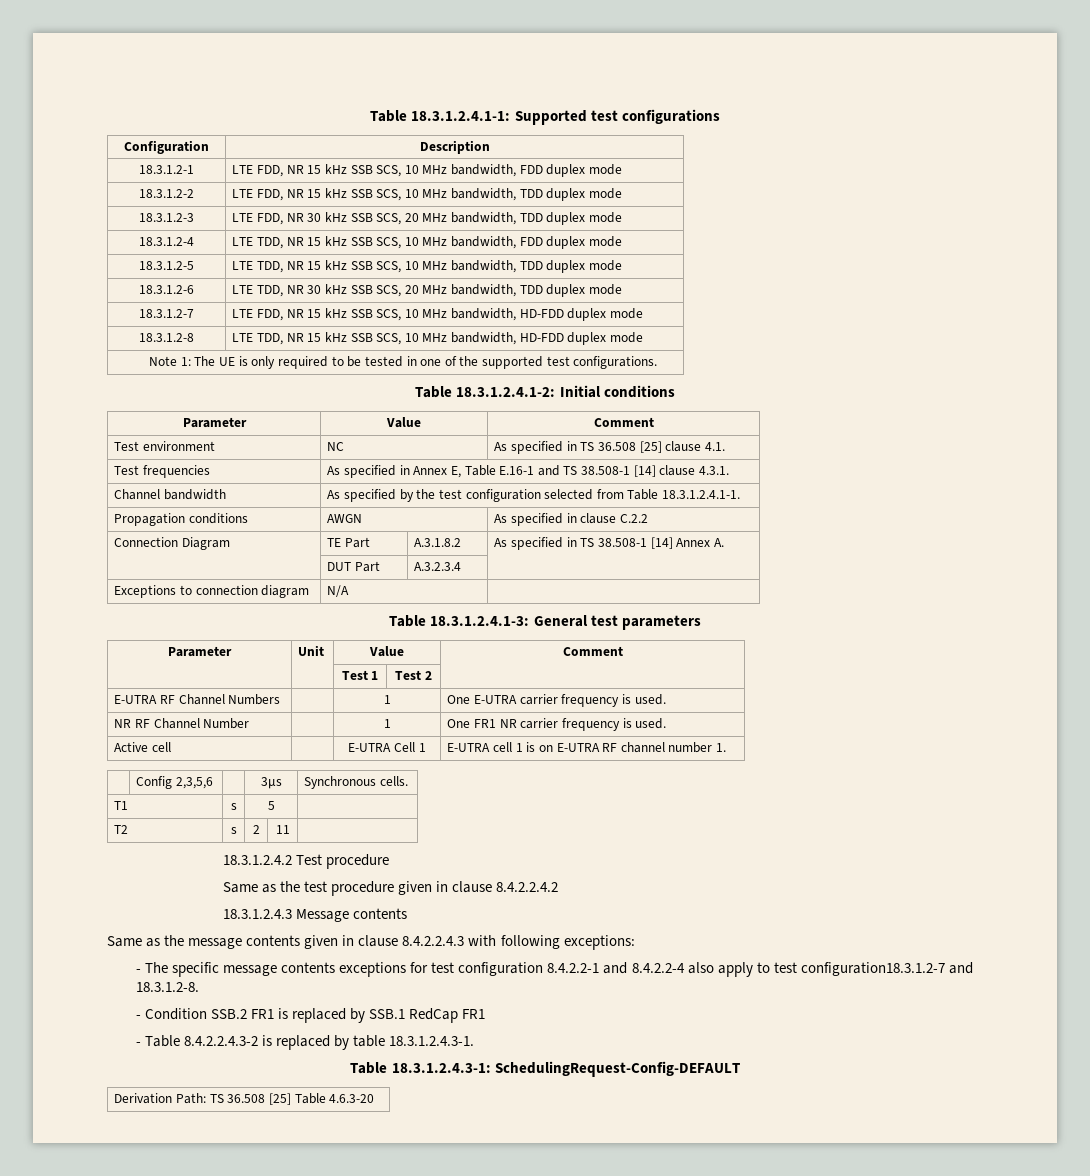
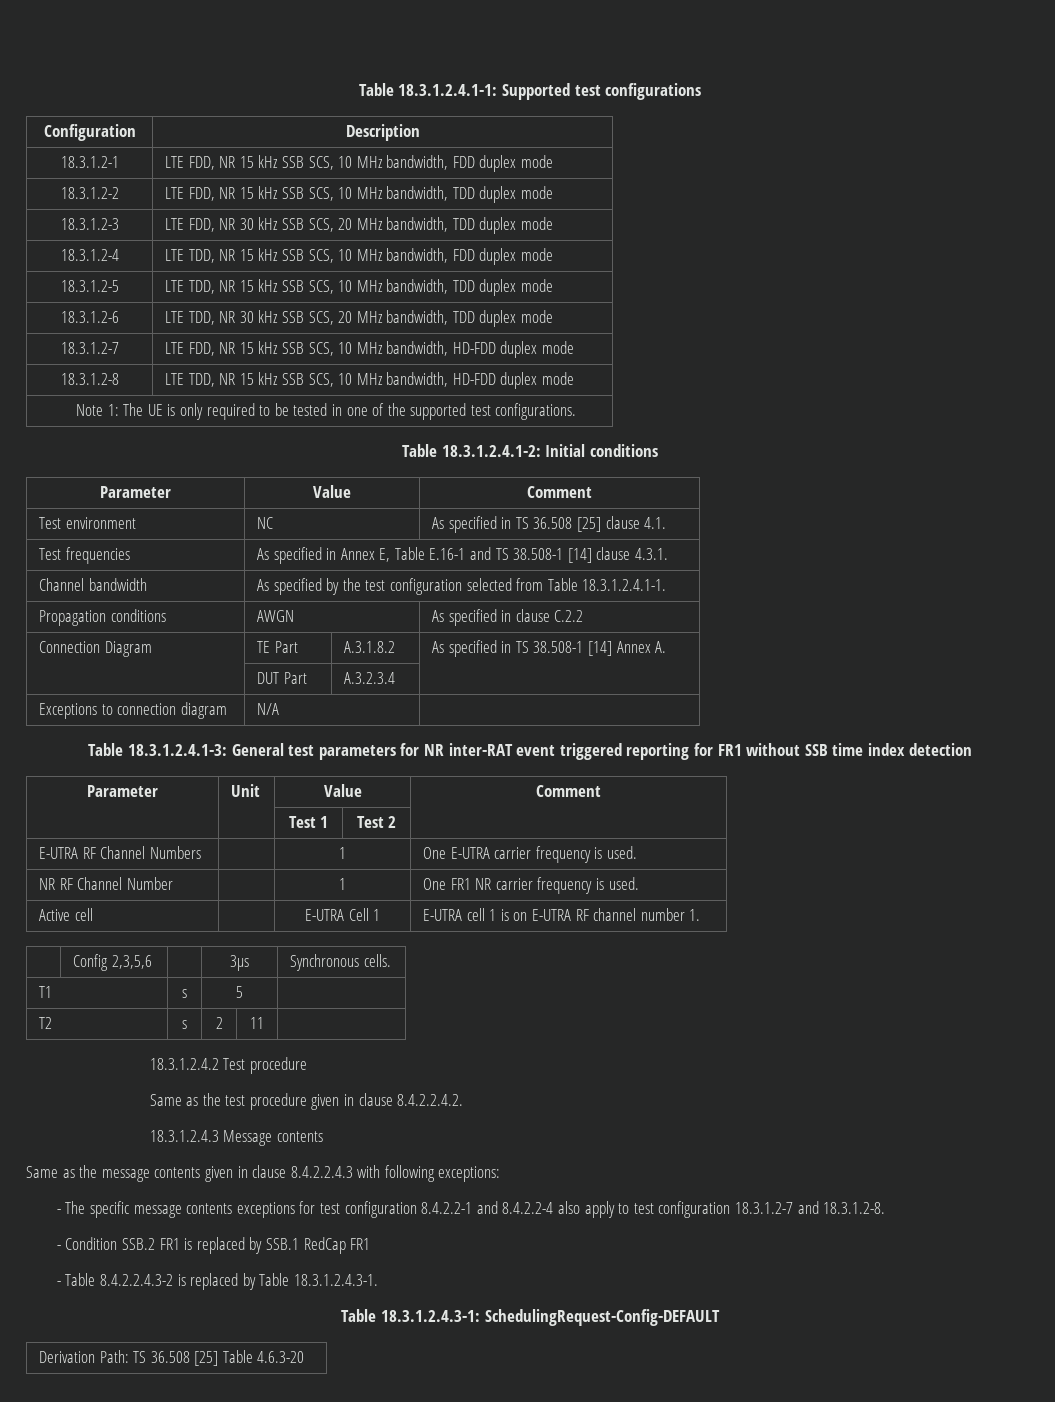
(701, 622) none -> [400,743,972,760] for NR inter-RAT event triggered reporting for FR1 without SSB time index detection
[496,882,559,892] 8.4.2.2.4.2 -> [397,1094,464,1106] 8.4.2.2.4.2.
[800,962,945,976] configuration18.3.1.2-7 -> [658,1201,793,1218] configuration 18.3.1.2-7
[353,1035,386,1047] table -> [259,1273,290,1286] Table

